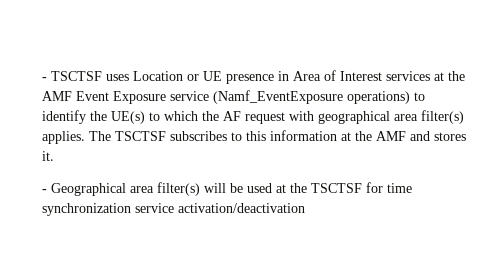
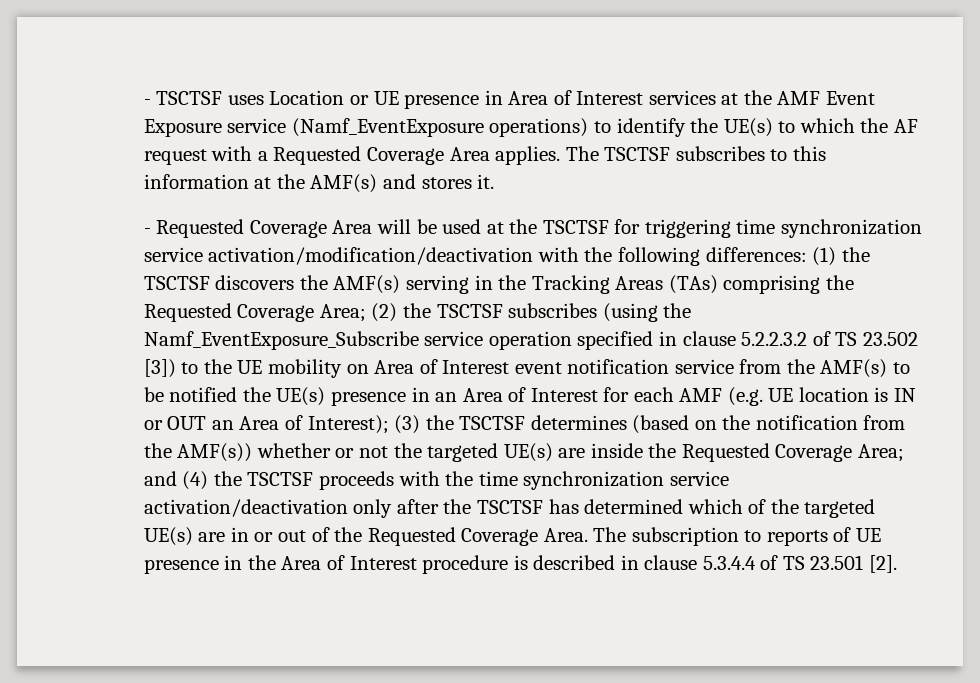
[317,110,464,124] geographical area filter(s) -> [257,146,490,165] a Requested Coverage Area
[375,131,406,141] AMF -> [310,174,378,193] AMF(s)
[50,182,200,196] Geographical area filter(s) -> [156,219,373,238] Requested Coverage Area
[386,183,412,193] [41,203,305,216] time synchronization service activation/deactivation -> [644,219,922,238] [143,247,870,266] [143,275,854,294] [143,303,692,322] [143,331,918,350] [143,359,910,378] [143,387,916,406] [143,415,906,434] [143,443,904,462] [143,471,729,490] [143,499,876,518] [143,527,881,546] [143,555,897,574] triggering time synchronization service activation/modification/deactivation with the following differences: (1) the TSCTSF discovers the AMF(s) serving in the Tracking Areas (TAs) comprising the Requested Coverage Area; (2) the TSCTSF subscribes (using the Namf_EventExposure_Subscribe service operation specified in clause 5.2.2.3.2 of TS 23.502 [3]) to the UE mobility on Area of Interest event notification service from the AMF(s) to be notified the UE(s) presence in an Area of Interest for each AMF (e.g. UE location is IN or OUT an Area of Interest); (3) the TSCTSF determines (based on the notification from the AMF(s)) whether or not the targeted UE(s) are inside the Requested Coverage Area; and (4) the TSCTSF proceeds with the time synchronization service activation/deactivation only after the TSCTSF has determined which of the targeted UE(s) are in or out of the Requested Coverage Area. The subscription to reports of UE presence in the Area of Interest procedure is described in clause 5.3.4.4 of TS 23.501 [2].

